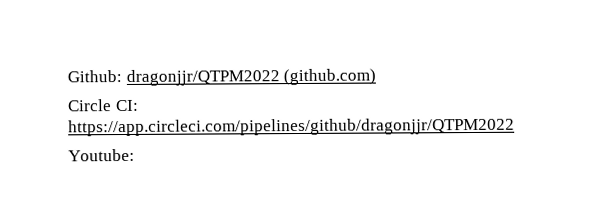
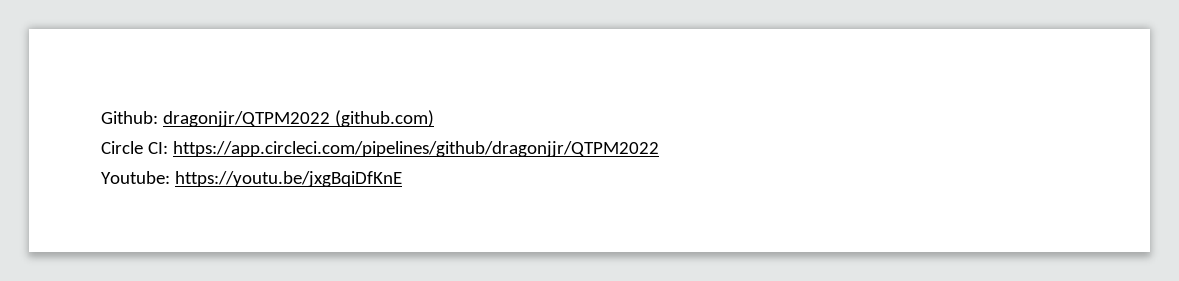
(135, 155) none -> [174,171,402,187] https://youtu.be/jxgBqiDfKnE

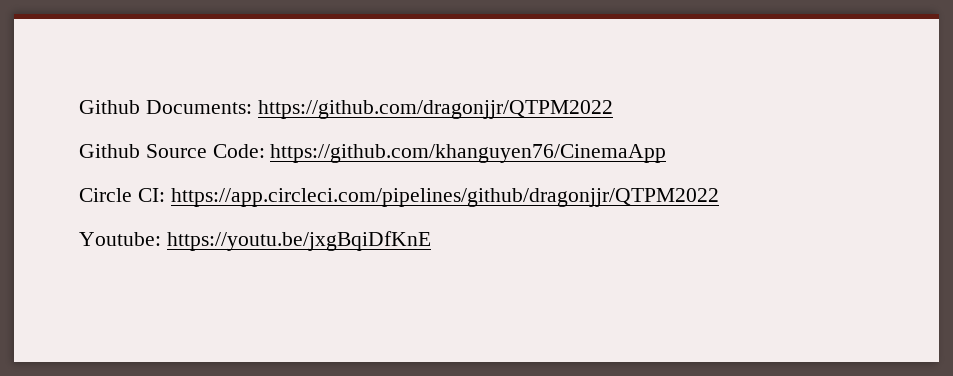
[101,110,434,127] Github: dragonjjr/QTPM2022 (github.com) -> [79,100,613,119] [79,144,667,163] Github Documents: https://github.com/dragonjjr/QTPM2022 // Github Source Code: https://github.com/khanguyen76/CinemaApp

